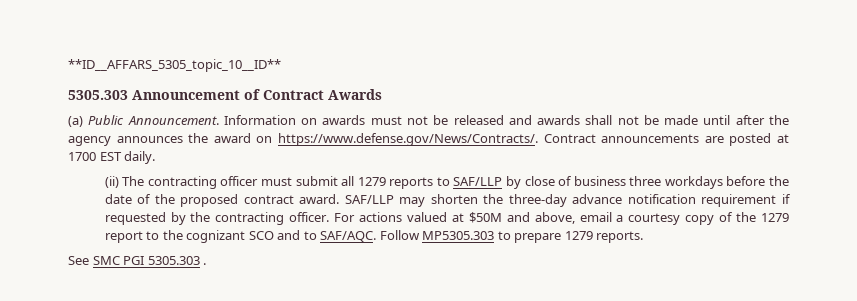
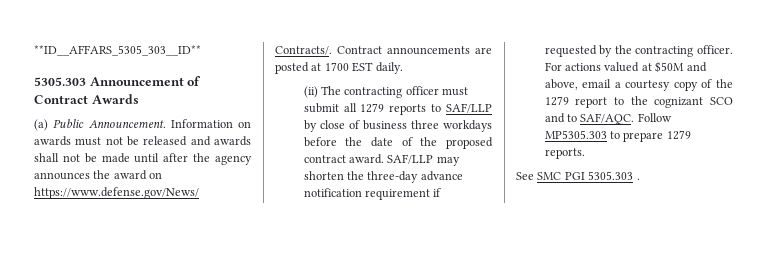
[68,59,281,72] **ID__AFFARS_5305_topic_10__ID** -> [34,45,201,56] **ID__AFFARS_5305_303__ID**

